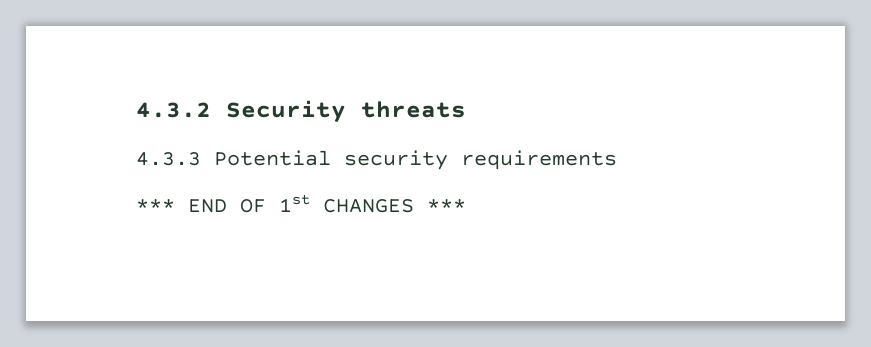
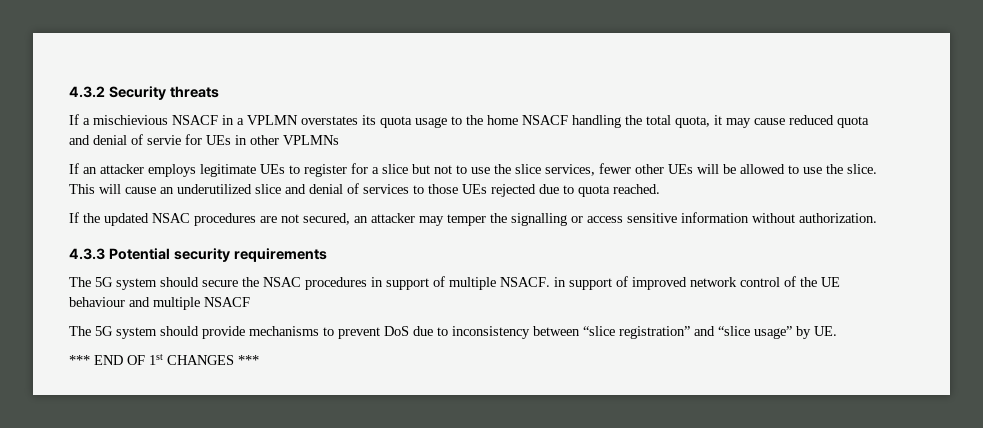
[136,150,617,170] 4.3.3 Potential security requirements -> [69,114,869,128] [69,134,339,145] [69,163,877,177] [69,183,660,197] [69,212,877,226] [69,248,327,262] [69,276,840,290] [69,297,250,310] [69,326,837,339] If a mischievious NSACF in a VPLMN overstates its quota usage to the home NSACF handling the total quota, it may cause reduced quota and denial of servie for UEs in other VPLMNs // If an attacker employs legitimate UEs to register for a slice but not to use the slice services, fewer other UEs will be allowed to use the slice. This will cause an underutilized slice and denial of services to those UEs rejected due to quota reached. // If the updated NSAC procedures are not secured, an attacker may temper the signalling or access sensitive information without authorization. // 4.3.3 Potential security requirements // The 5G system should secure the NSAC procedures in support of multiple NSACF. in support of improved network control of the UE behaviour and multiple NSACF // The 5G system should provide mechanisms to prevent DoS due to inconsistency between “slice registration” and “slice usage” by UE.

